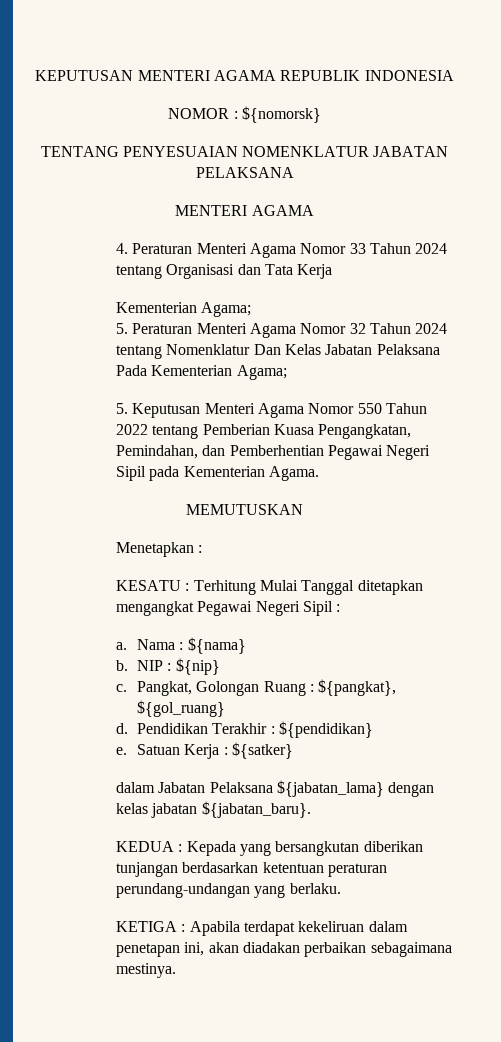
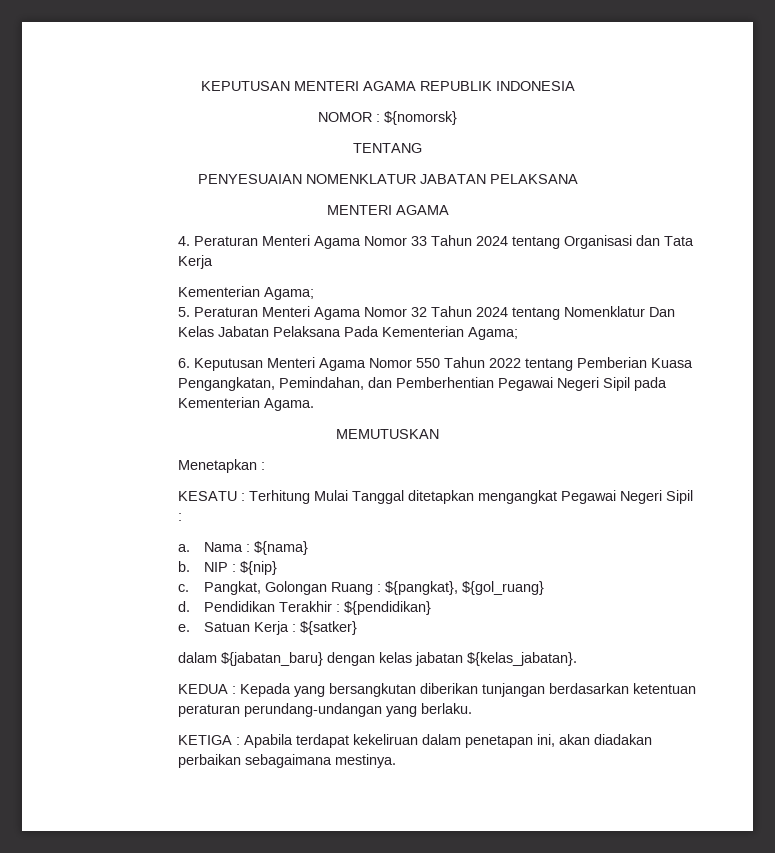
(119, 151) none -> (422, 148) //
[116,403,129,414] 5. -> [178,358,191,368] 6.
[158,780,385,797] Jabatan Pelaksana ${jabatan_lama} -> [221,652,324,666] ${jabatan_baru}
[201,801,311,818] ${jabatan_baru}. -> [467,652,578,666] ${kelas_jabatan}.

